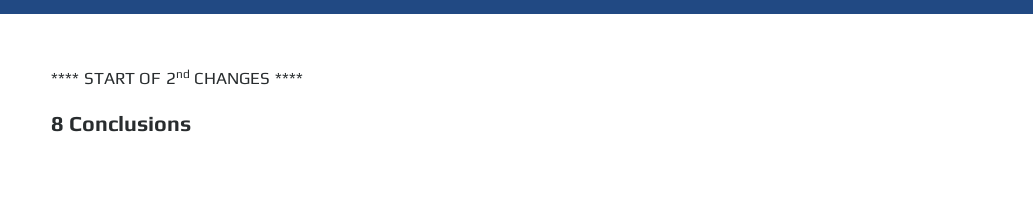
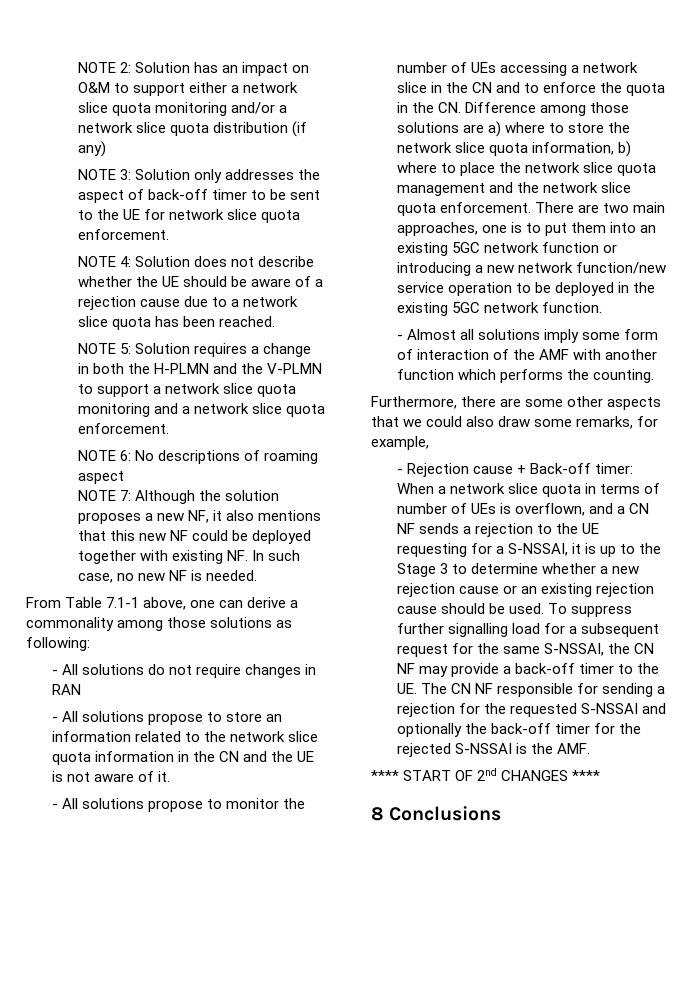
(51, 78) none -> [77,62,310,76] [77,82,299,96] [77,102,288,116] [77,121,308,137] [77,141,106,157] [77,169,321,183] [77,189,321,203] [77,209,301,223] [77,229,169,240] [77,256,315,267] [77,276,324,287] [77,296,299,310] [77,316,276,330] [77,343,312,357] [77,363,323,374] [77,383,297,397] [77,403,326,417] [77,423,169,434] [77,450,319,464] [77,471,124,484] [77,490,280,504] [77,510,322,524] [77,530,312,544] [77,550,301,564] [77,570,258,583] [26,597,299,610] [26,617,293,631] [26,637,90,651] [51,664,317,678] [51,684,81,695] [51,711,283,725] [51,731,319,742] [51,751,315,765] [51,771,171,782] [51,798,306,812] [396,62,639,76] [396,82,666,96] [396,102,630,116] [396,121,631,137] [396,141,632,157] [396,162,657,176] [396,182,632,196] [396,202,666,216] [396,222,657,236] [396,242,618,256] [396,262,667,276] [396,282,656,296] [396,302,603,316] [396,329,659,343] [396,349,658,360] [396,369,655,383] [371,396,662,410] [371,416,659,429] [371,436,429,450] [396,463,634,477] [396,483,661,497] [396,503,650,516] [396,523,600,537] [396,543,662,557] [396,563,640,577] [396,583,655,597] [396,603,633,617] [396,623,660,637] [396,643,655,657] [396,663,660,677] [396,683,666,697] [396,703,667,717] [396,723,642,737] [396,743,591,757] NOTE 2: Solution has an impact on O&M to support either a network slice quota monitoring and/or a network slice quota distribution (if any) // NOTE 3: Solution only addresses the aspect of back-off timer to be sent to the UE for network slice quota enforcement. // NOTE 4: Solution does not describe whether the UE should be aware of a rejection cause due to a network slice quota has been reached. // NOTE 5: Solution requires a change in both the H-PLMN and the V-PLMN to support a network slice quota monitoring and a network slice quota enforcement. // NOTE 6: No descriptions of roaming aspect // NOTE 7: Although the solution proposes a new NF, it also mentions that this new NF could be deployed together with existing NF. In such case, no new NF is needed. // From Table 7.1-1 above, one can derive a commonality among those solutions as following: // - All solutions do not require changes in RAN // - All solutions propose to store an information related to the network slice quota information in the CN and the UE is not aware of it. // - All solutions propose to monitor the number of UEs accessing a network slice in the CN and to enforce the quota in the CN. Difference among those solutions are a) where to store the network slice quota information, b) where to place the network slice quota management and the network slice quota enforcement. There are two main approaches, one is to put them into an existing 5GC network function or introducing a new network function/new service operation to be deployed in the existing 5GC network function. // - Almost all solutions imply some form of interaction of the AMF with another function which performs the counting. // Furthermore, there are some other aspects that we could also draw some remarks, for example, // - Rejection cause + Back-off timer: When a network slice quota in terms of number of UEs is overflown, and a CN NF sends a rejection to the UE requesting for a S-NSSAI, it is up to the Stage 3 to determine whether a new rejection cause or an existing rejection cause should be used. To suppress further signalling load for a subsequent request for the same S-NSSAI, the CN NF may provide a back-off timer to the UE. The CN NF responsible for sending a rejection for the requested S-NSSAI and optionally the back-off timer for the rejected S-NSSAI is the AMF. //

